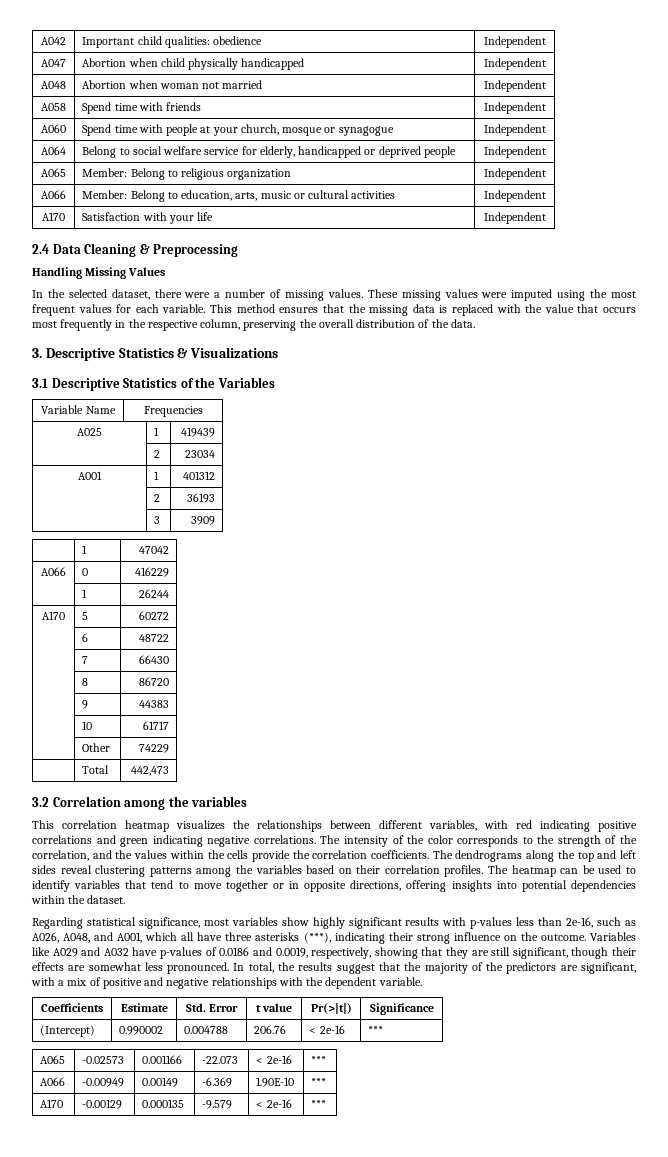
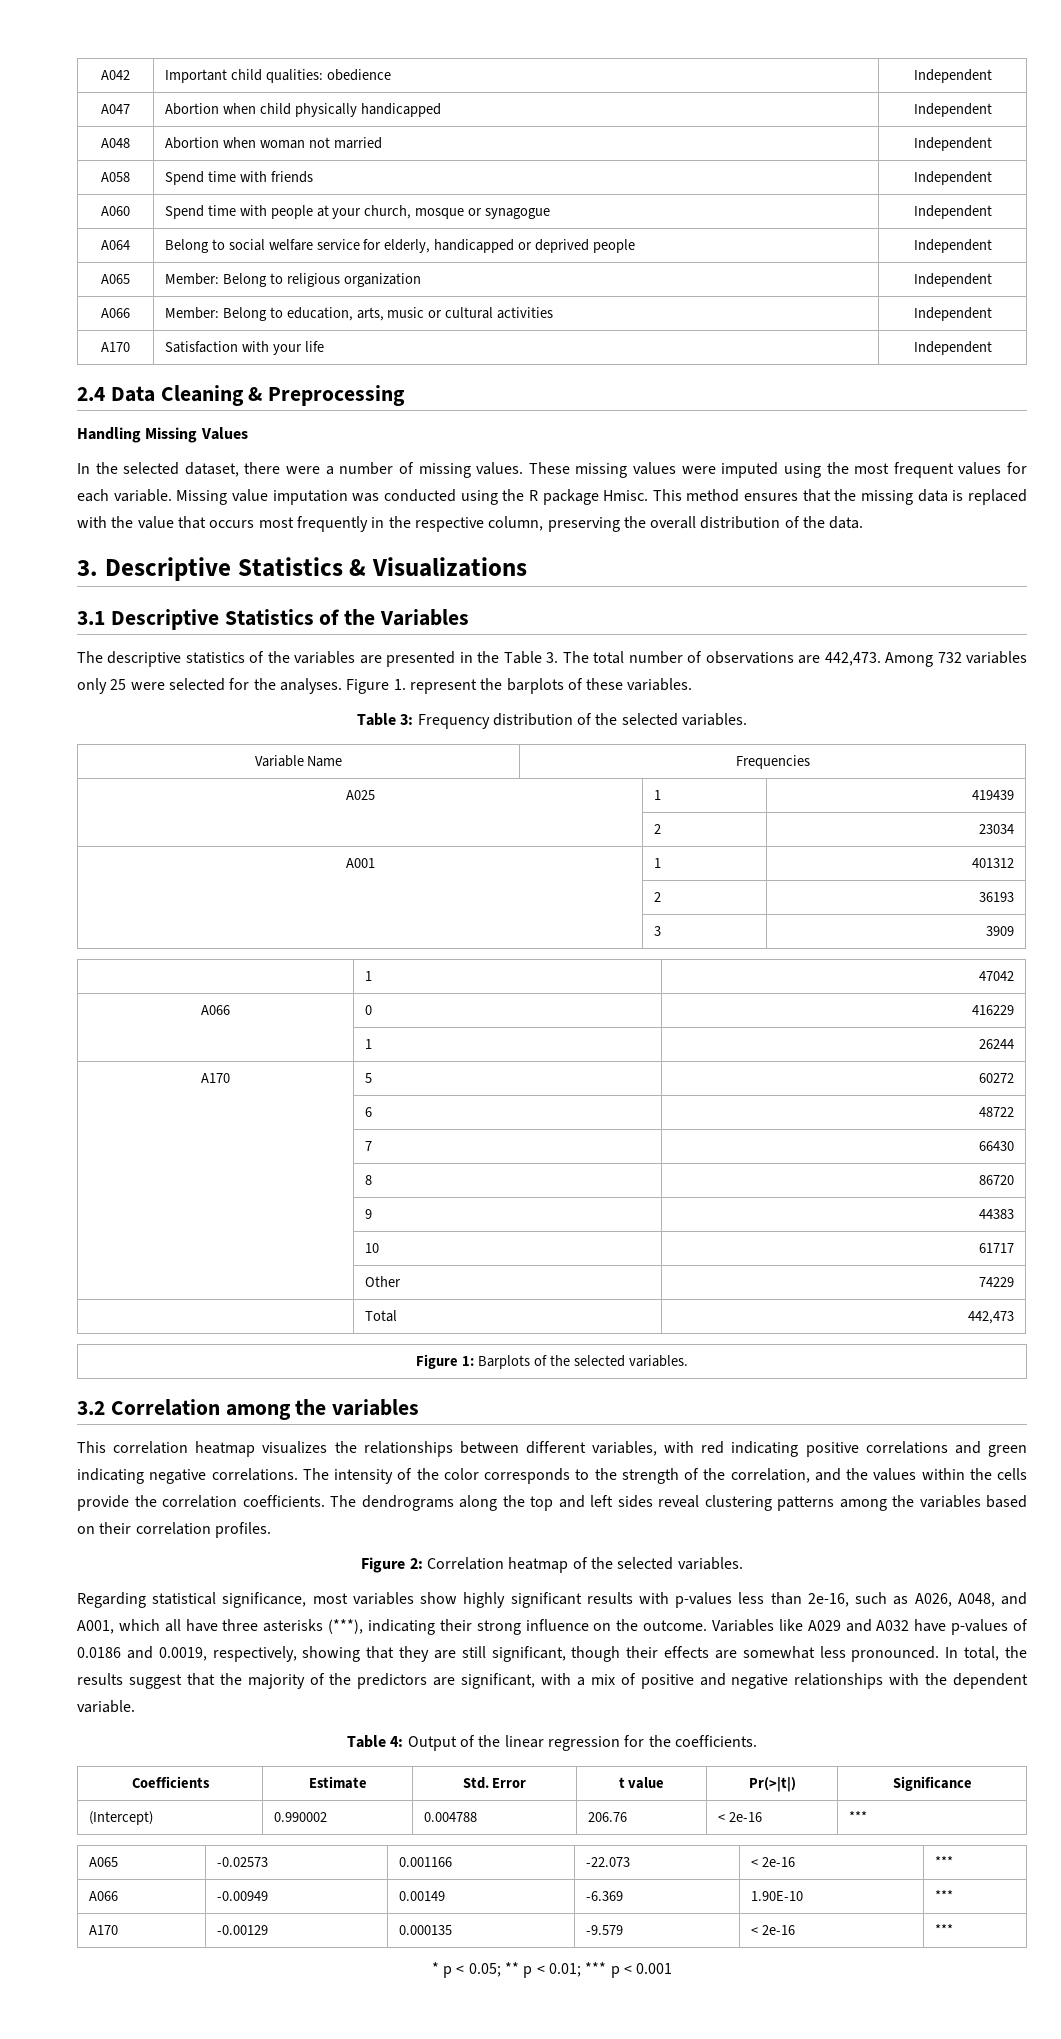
(206, 308) none -> [176,489,649,505] Missing value imputation was conducted using the R package Hmisc.
(275, 382) none -> [77,651,1027,667] [77,678,693,694] [356,713,748,729] // The descriptive statistics of the variables are presented in the Table 3. The total number of observations are 442,473. Among 732 variables only 25 were selected for the analyses. Figure 1. represent the barplots of these variables. // Table 3: Frequency distribution of the selected variables.
(169, 771) none -> [416,1354,688,1369] // Figure 1: Barplots of the selected variables.
[488,865,636,877] [32,880,636,892] [31,895,126,904] The heatmap can be used to identify variables that tend to move together or in opposite directions, offering insights into potential dependencies within the dataset. -> [361,1557,743,1573] // Figure 2: Correlation heatmap of the selected variables.
(422, 981) none -> [347,1735,757,1751] // Table 4: Output of the linear regression for the coefficients.
(327, 1104) none -> [431,1962,673,1978] // * p < 0.05; ** p < 0.01; *** p < 0.001

